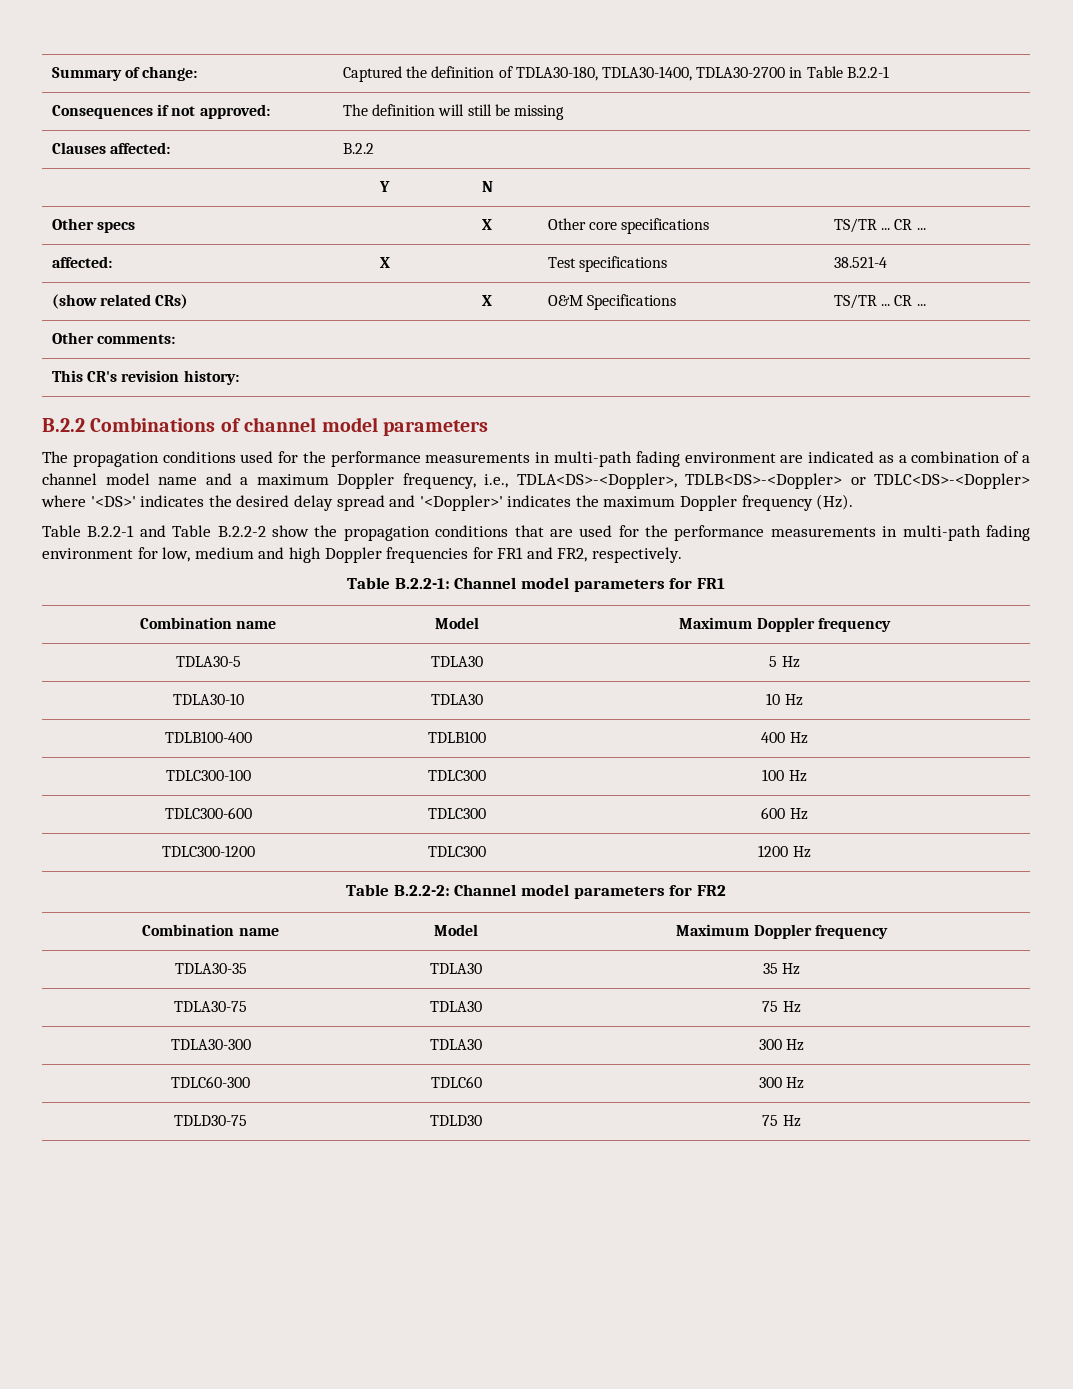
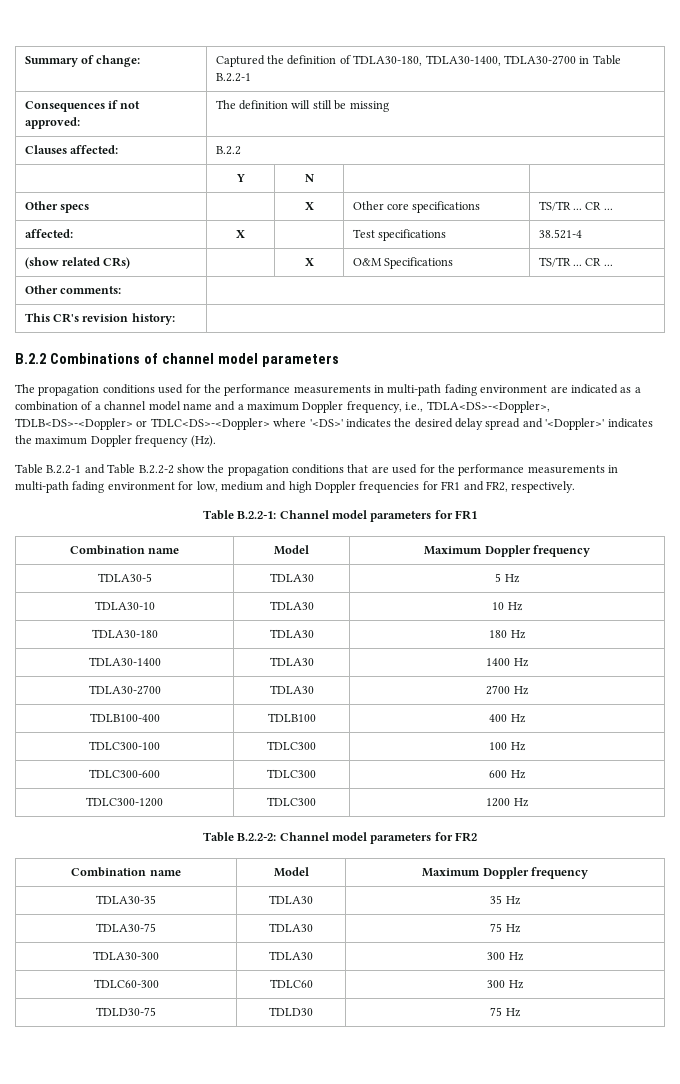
(803, 700) none -> [91,629,158,638] [269,629,314,638] [489,630,526,639] [88,657,161,666] [269,657,314,666] [486,658,529,667] [88,685,161,695] [269,685,314,694] [486,685,529,695] // TDLA30-180 | TDLA30 | 180 Hz // TDLA30-1400 | TDLA30 | 1400 Hz // TDLA30-2700 | TDLA30 | 2700 Hz

